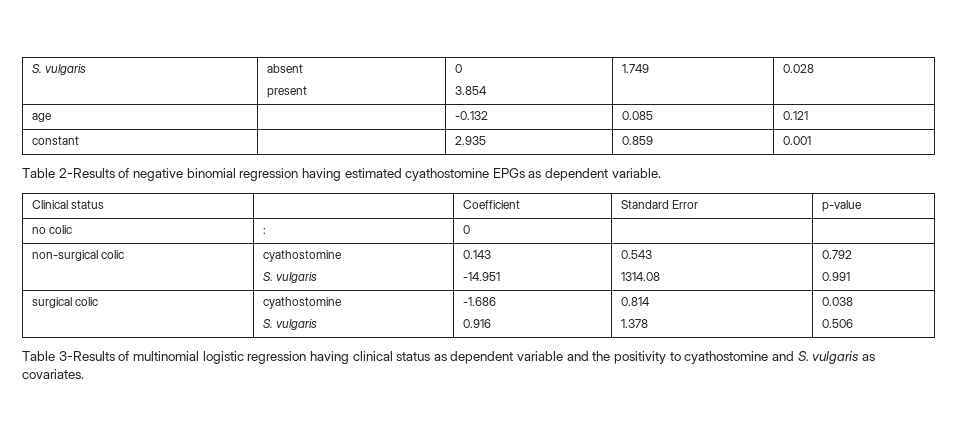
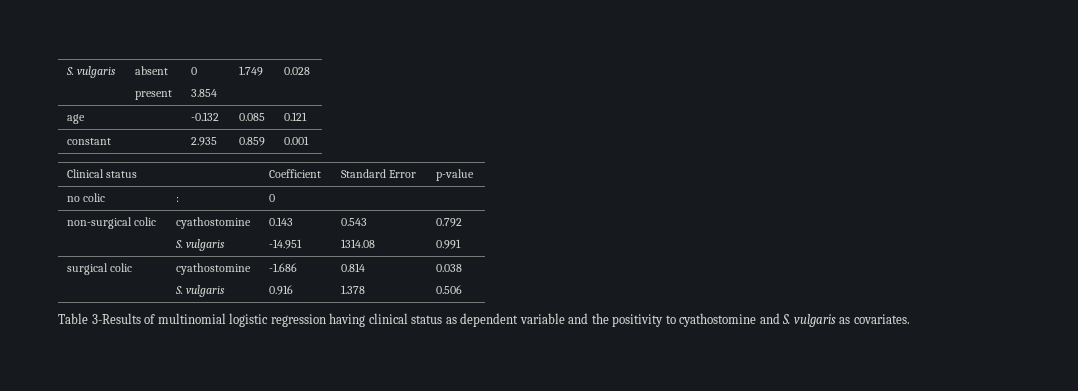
[22,168,661,181] // Table 2-Results of negative binomial regression having estimated cyathostomine EPGs as dependent variable. -> (310, 140) none

